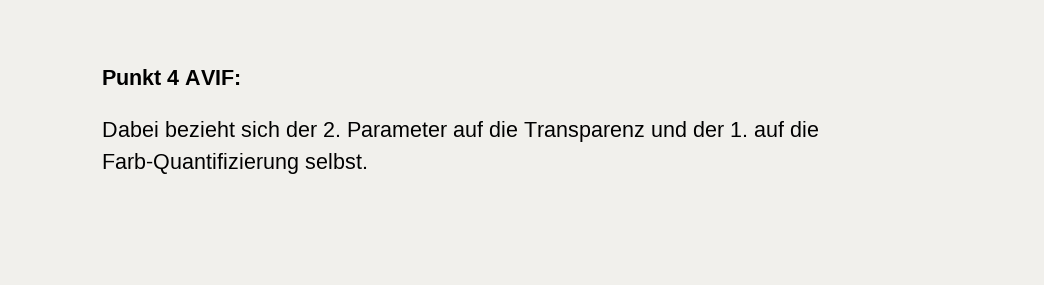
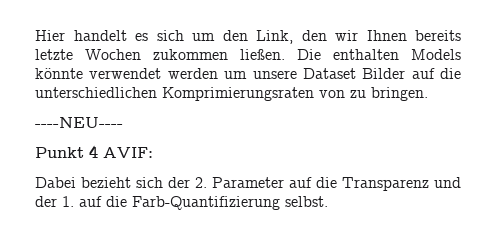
(102, 77) none -> [35,30,461,44] [35,49,461,60] [35,68,461,79] [35,87,428,101] [35,117,123,128] Hier handelt es sich um den Link, den wir Ihnen bereits letzte Wochen zukommen ließen. Die enthalten Models könnte verwendet werden um unsere Dataset Bilder auf die unterschiedlichen Komprimierungsraten von zu bringen. // ----NEU---- //

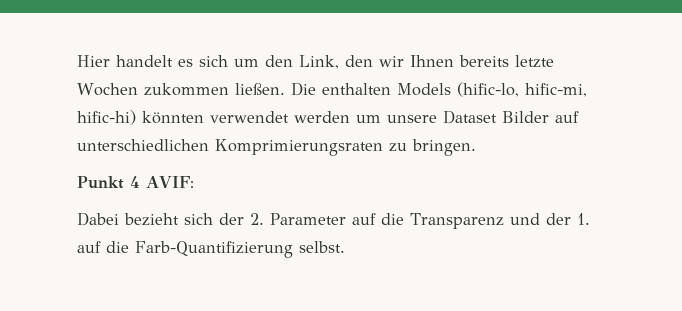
[35,68,83,79] könnte -> [456,82,587,97] [77,110,204,125] (hific-lo, hific-mi, hific-hi) könnten
[440,68,461,79] die -> (579, 117) none
[319,90,345,98] von -> (383, 147) none
[35,117,123,128] // ----NEU---- -> (476, 147) none

